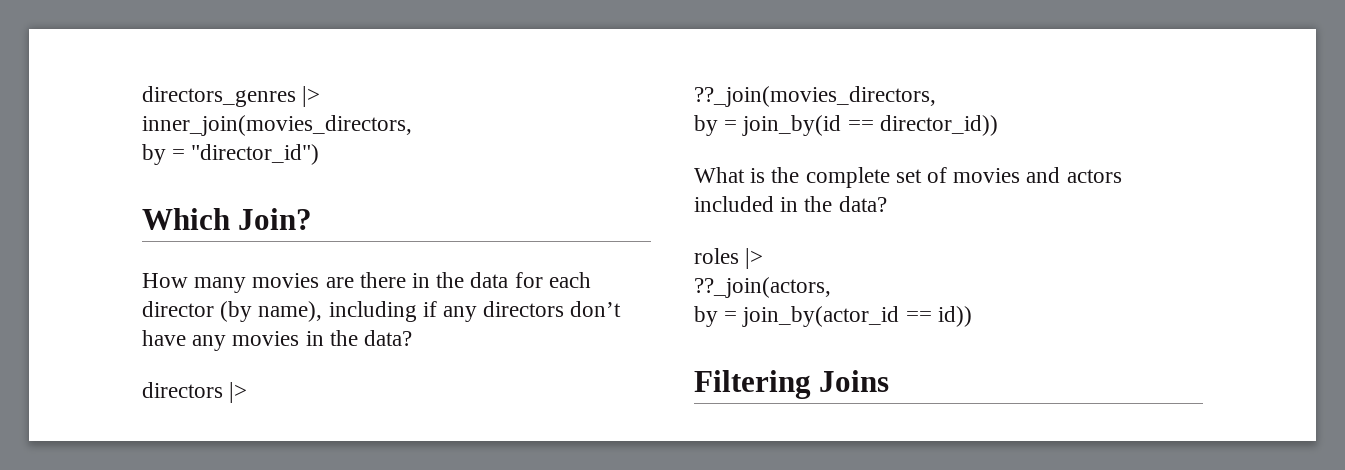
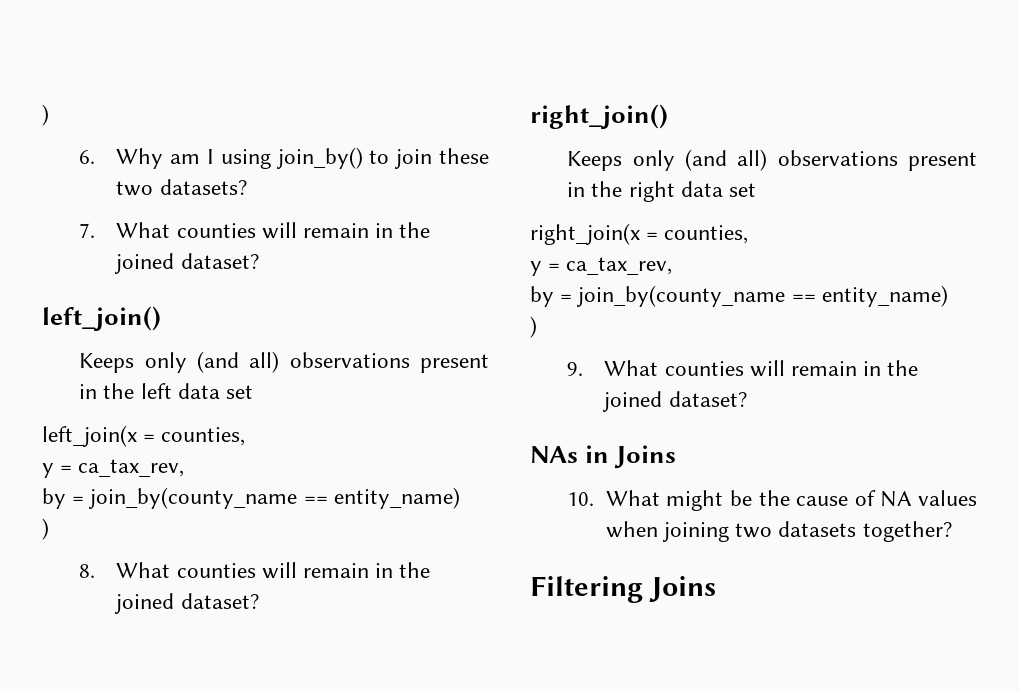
[142,86,321,107] [142,115,412,136] [142,144,320,165] [142,208,313,230] [142,272,591,293] [142,301,622,322] [142,330,413,351] [142,382,248,403] [694,86,936,107] [694,115,998,136] [694,167,1122,188] [694,196,887,212] [694,248,764,269] [694,277,831,298] [694,306,972,327] directors_genres |> // inner_join(movies_directors, // by = "director_id") // Which Join? // How many movies are there in the data for each director (by name), including if any directors don’t have any movies in the data? // directors |> // ??_join(movies_directors, // by = join_by(id == director_id)) // What is the complete set of movies and actors included in the data? // roles |> // ??_join(actors, // by = join_by(actor_id == id)) -> [42,104,49,126] [79,147,489,169] [116,179,247,196] [79,222,431,239] [115,253,259,274] [42,306,161,331] [79,351,489,373] [79,383,254,399] [42,425,246,447] [42,459,185,478] [42,487,460,509] [42,518,49,540] [79,562,431,579] [115,593,259,614] [530,104,668,129] [567,149,977,171] [567,181,757,202] [530,223,749,245] [530,257,673,276] [530,285,948,307] [530,316,537,338] [567,360,919,377] [603,391,747,412] [530,445,677,469] [567,490,977,511] [605,521,952,542] ) // 6. Why am I using join_by() to join these two datasets? // 7. What counties will remain in the joined dataset? // left_join() // Keeps only (and all) observations present in the left data set // left_join(x = counties, // y = ca_tax_rev, // by = join_by(county_name == entity_name) // ) // 8. What counties will remain in the joined dataset? // right_join() // Keeps only (and all) observations present in the right data set // right_join(x = counties, // y = ca_tax_rev, // by = join_by(county_name == entity_name) // ) // 9. What counties will remain in the joined dataset? // NAs in Joins // 10. What might be the cause of NA values when joining two datasets together?

